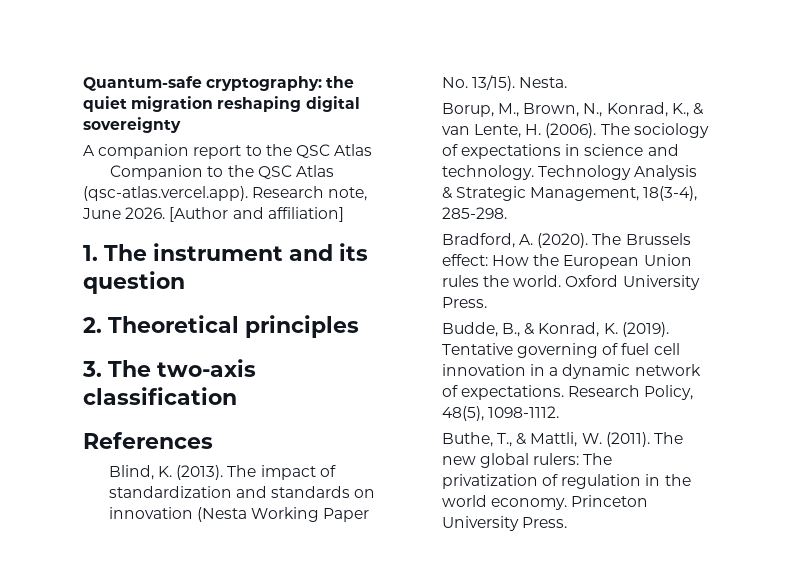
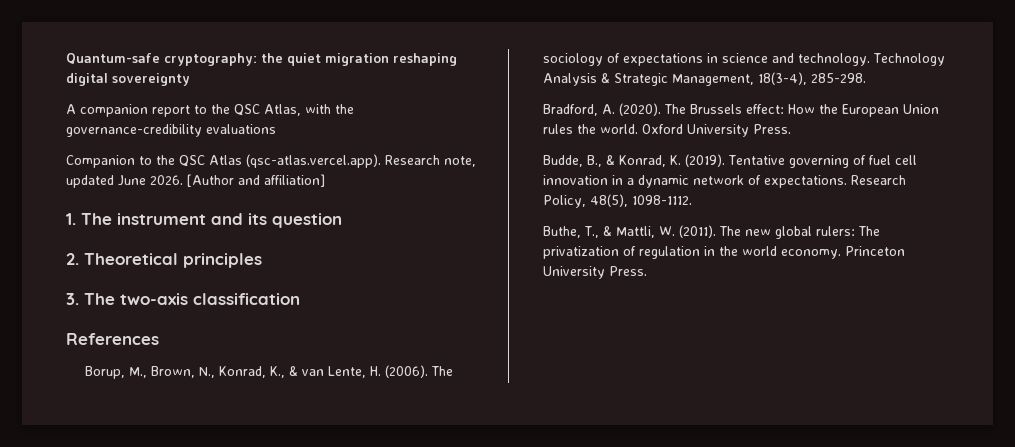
[334,144,373,156] Atlas -> [264,104,354,116] [66,124,276,137] Atlas, with the governance-credibility evaluations
(368, 194) none -> [66,175,114,188] updated
[108,465,336,480] [108,486,376,498] [108,507,370,522] [441,75,568,91] // Blind, K. (2013). The impact of standardization and standards on innovation (Nesta Working Paper No. 13/15). Nesta. -> (159, 339) none

